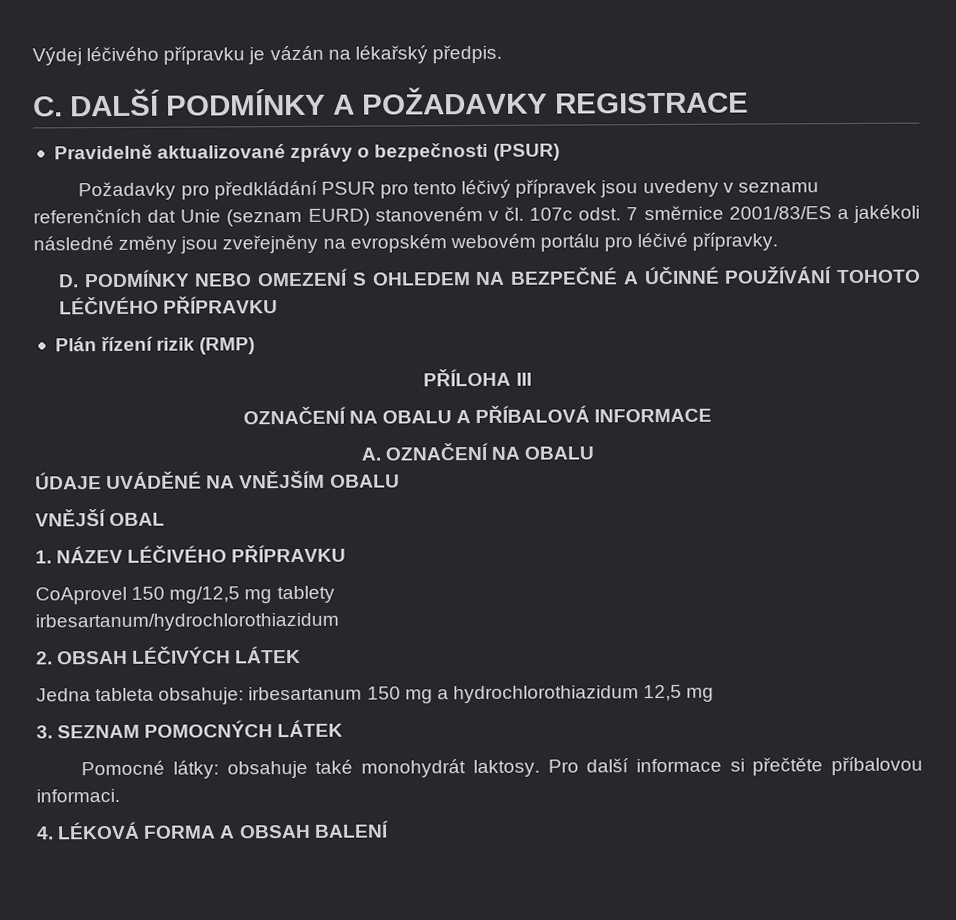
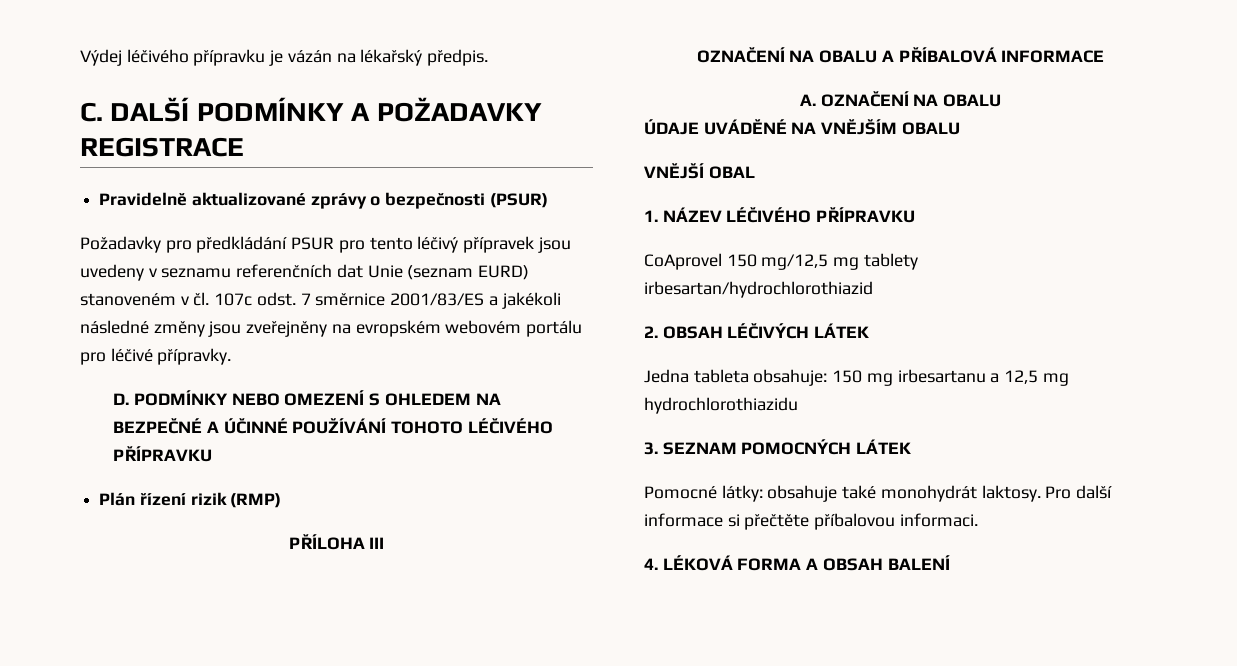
[35,612,339,632] irbesartanum/hydrochlorothiazidum -> [644,281,873,298] irbesartan/hydrochlorothiazid
[248,686,363,701] irbesartanum -> (828, 377) none
[436,685,639,704] a hydrochlorothiazidum -> [897,369,1000,383] irbesartanu a
(715, 694) none -> [644,397,798,414] hydrochlorothiazidu

